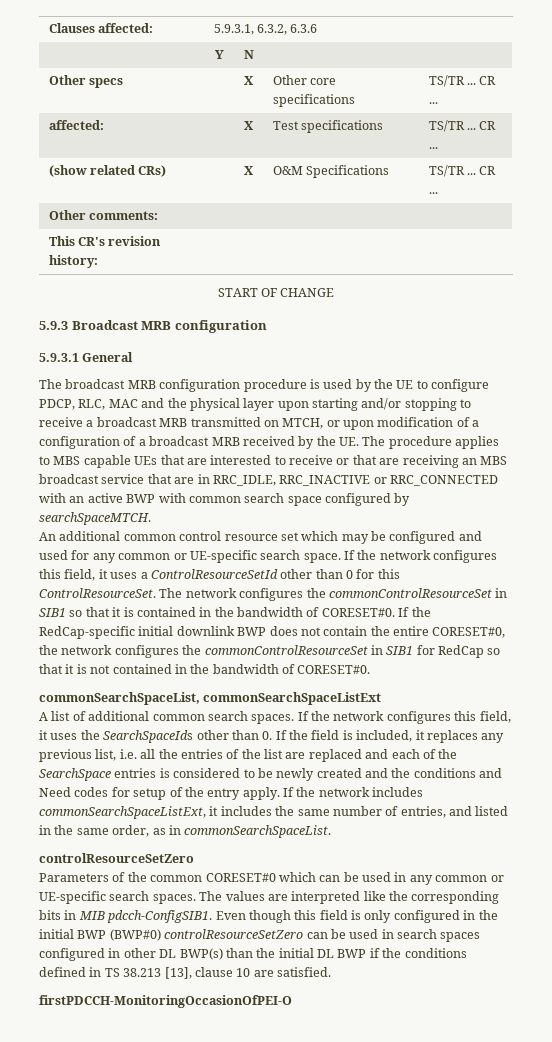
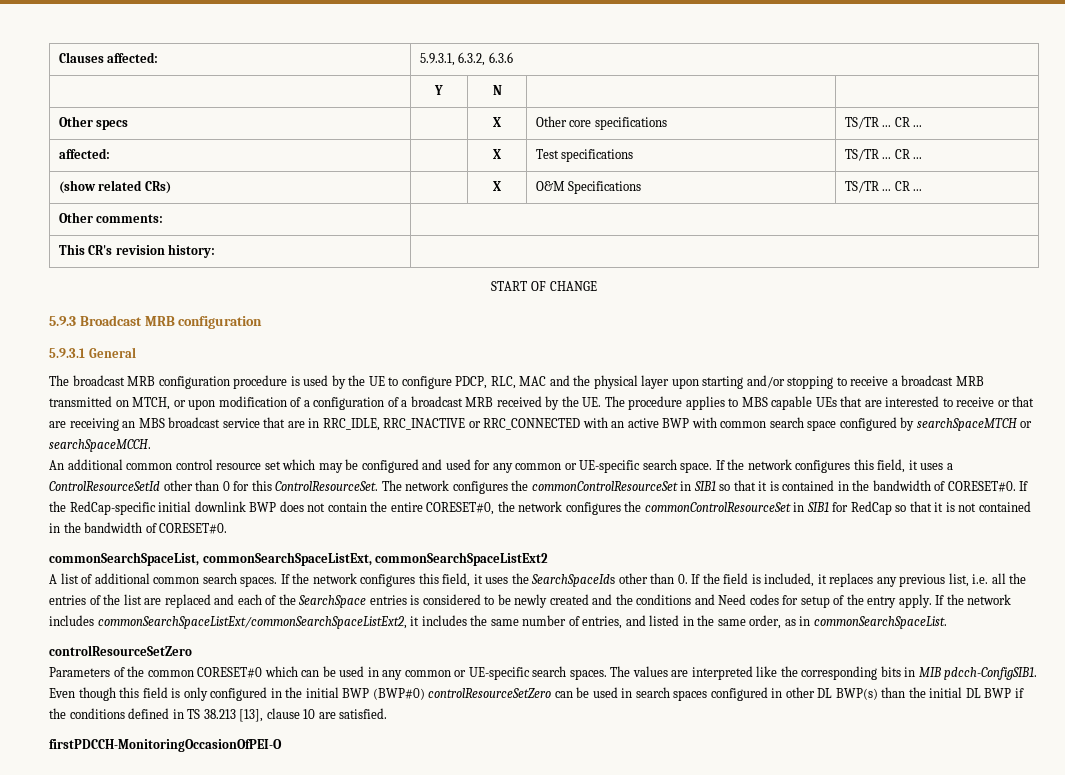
[39,512,151,525] searchSpaceMTCH. -> [916,418,1033,431] [49,439,151,452] searchSpaceMTCH or searchSpaceMCCH.
[203,692,382,705] commonSearchSpaceListExt -> [202,552,549,566] commonSearchSpaceListExt, commonSearchSpaceListExt2
[39,806,206,819] commonSearchSpaceListExt, -> [97,616,407,629] commonSearchSpaceListExt/commonSearchSpaceListExt2,

